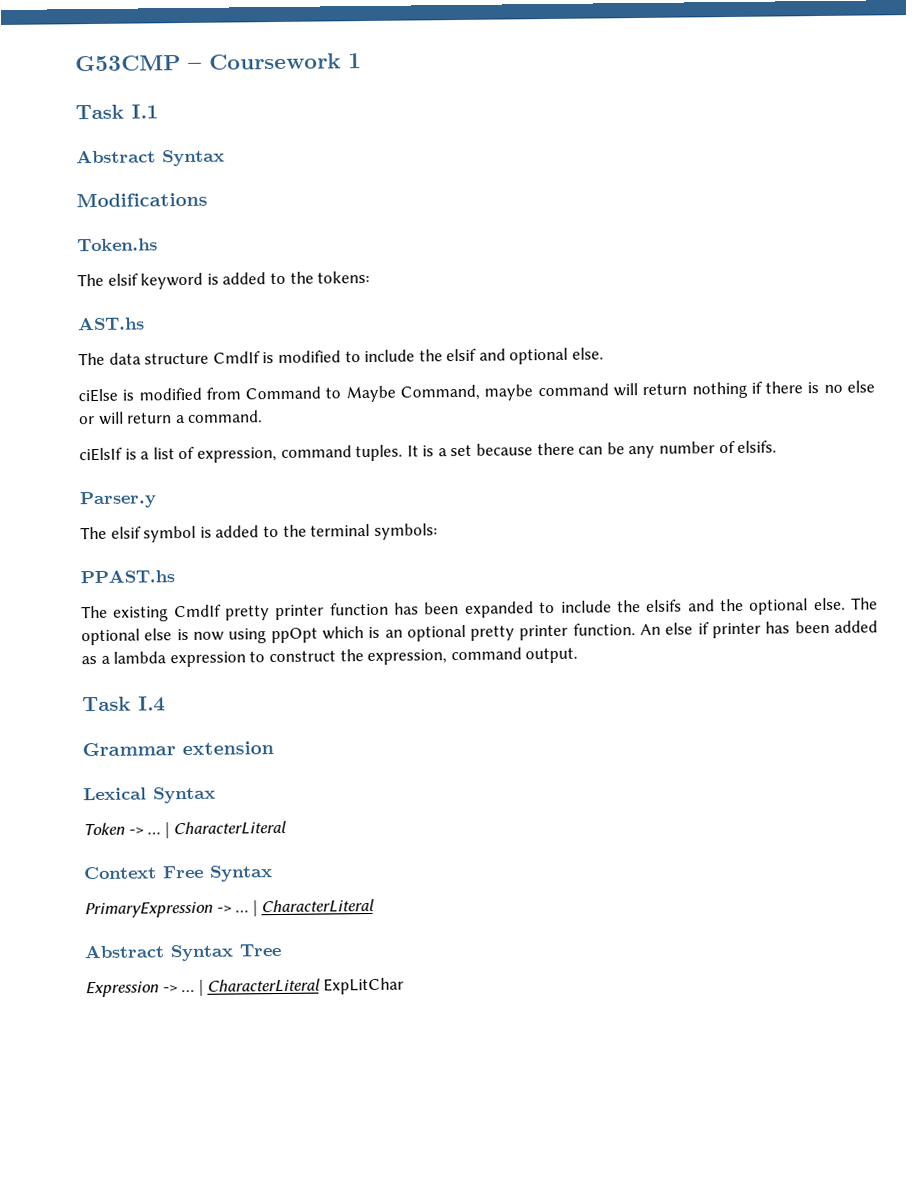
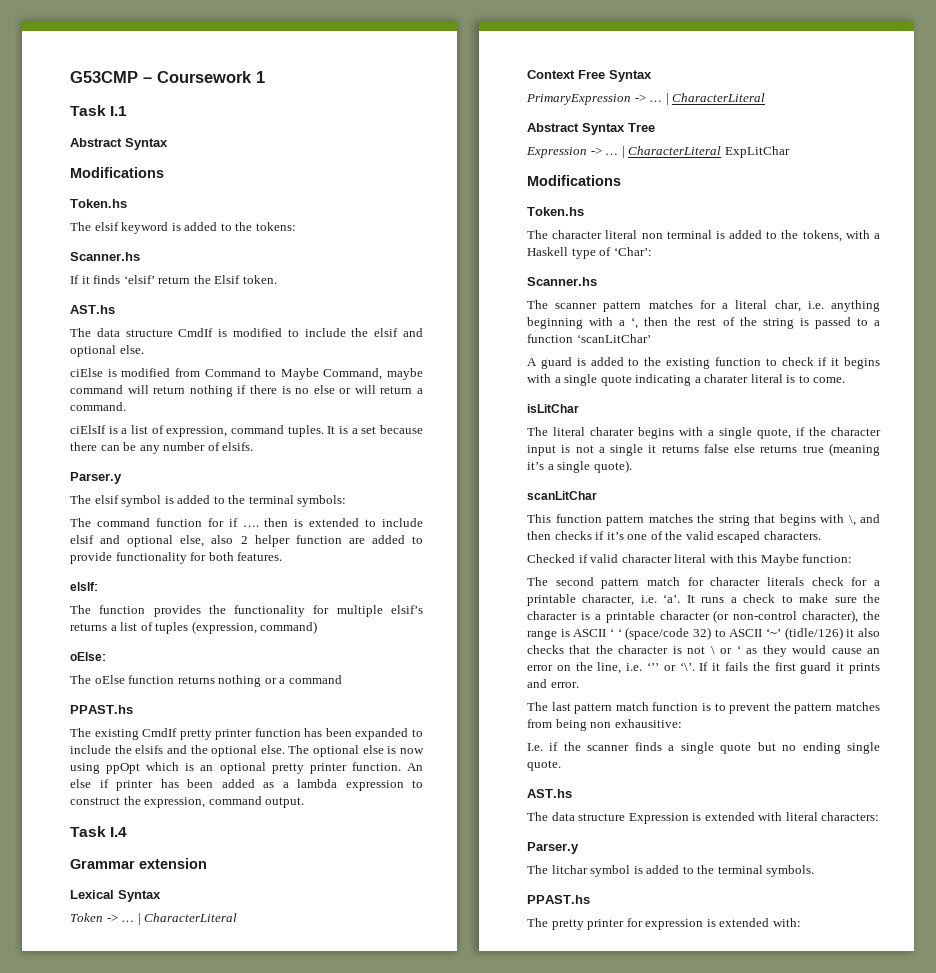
(371, 277) none -> [70,252,140,261] [70,275,277,284] // Scanner.hs // If it finds ‘elsif’ return the Elsif token.
(438, 531) none -> [70,518,423,527] [70,535,423,547] [70,552,283,564] [70,582,98,591] [70,605,423,617] [70,621,318,634] [70,652,106,661] [70,675,342,687] // The command function for if …. then is extended to include elsif and optional else, also 2 helper function are added to provide functionality for both features. // elsIf: // The function provides the functionality for multiple elsif’s returns a list of tuples (expression, command) // oElse: // The oElse function returns nothing or a command
(404, 986) none -> [527,175,621,186] [527,207,584,216] [527,230,880,242] [527,247,652,259] [527,277,597,286] [527,300,880,312] [527,317,880,329] [527,334,651,343] [527,357,880,369] [527,374,846,386] [527,404,579,413] [527,427,881,439] [527,443,880,456] [527,460,632,473] [527,491,597,500] [527,514,880,526] [527,531,821,543] [527,554,853,566] [527,577,880,589] [527,594,880,606] [527,610,880,623] [527,627,880,640] [527,645,880,657] [527,662,881,674] [527,679,579,688] [527,702,880,714] [527,719,682,731] [527,742,880,754] [527,760,561,771] [527,789,572,798] [527,812,880,824] [527,842,579,854] [527,865,815,877] [527,895,590,904] [527,918,801,930] // Modifications // Token.hs // The character literal non terminal is added to the tokens, with a Haskell type of ‘Char’: // Scanner.hs // The scanner pattern matches for a literal char, i.e. anything beginning with a ‘, then the rest of the string is passed to a function ‘scanLitChar’ // A guard is added to the existing function to check if it begins with a single quote indicating a charater literal is to come. // isLitChar // The literal charater begins with a single quote, if the character input is not a single it returns false else returns true (meaning it’s a single quote). // scanLitChar // This function pattern matches the string that begins with \, and then checks if it’s one of the valid escaped characters. // Checked if valid character literal with this Maybe function: // The second pattern match for character literals check for a printable character, i.e. ‘a’. It runs a check to make sure the character is a printable character (or non-control character), the range is ASCII ‘ ‘ (space/code 32) to ASCII ‘~’ (tidle/126) it also checks that the character is not \ or ‘ as they would cause an error on the line, i.e. ‘’’ or ‘\’. If it fails the first guard it prints and error. // The last pattern match function is to prevent the pattern matches from being non exhausitive: // I.e. if the scanner finds a single quote but no ending single quote. // AST.hs // The data structure Expression is extended with literal characters: // Parser.y // The litchar symbol is added to the terminal symbols. // PPAST.hs // The pretty printer for expression is extended with:

